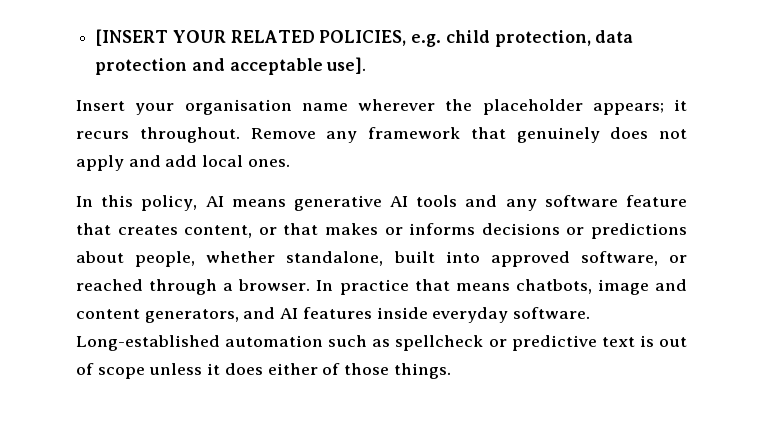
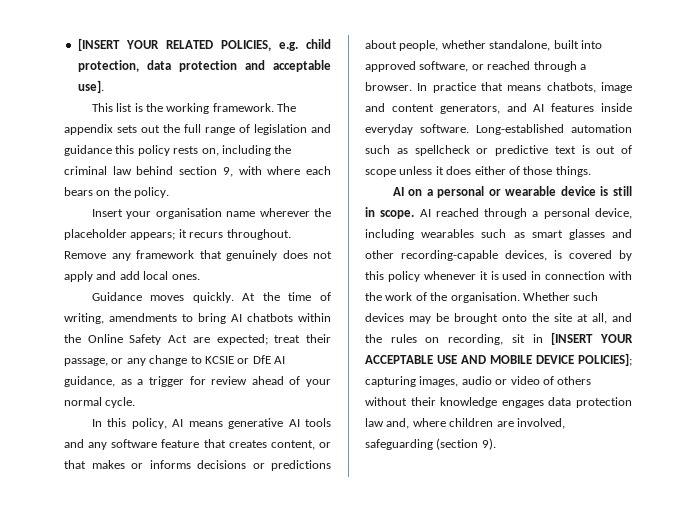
(367, 65) none -> [91,103,297,114] [64,124,331,135] [64,145,292,156] [64,166,331,177] [64,187,170,198] // This list is the working framework. The appendix sets out the full range of legislation and guidance this policy rests on, including the criminal law behind section 9, with where each bears on the policy.
(290, 163) none -> [91,292,331,303] [64,313,331,324] [64,334,331,345] [64,355,285,366] [64,376,331,387] [64,397,136,408] // Guidance moves quickly. At the time of writing, amendments to bring AI chatbots within the Online Safety Act are expected; treat their passage, or any change to KCSIE or DfE AI guidance, as a trigger for review ahead of your normal cycle.
(451, 371) none -> [392,186,632,198] [365,207,632,219] [365,229,632,240] [365,250,632,261] [365,271,632,282] [365,292,599,303] [365,313,632,324] [365,332,633,345] [365,353,632,366] [365,376,592,387] [365,397,632,408] [365,418,565,429] [365,438,496,450] // AI on a personal or wearable device is still in scope. AI reached through a personal device, including wearables such as smart glasses and other recording-capable devices, is covered by this policy whenever it is used in connection with the work of the organisation. Whether such devices may be brought onto the site at all, and the rules on recording, sit in [INSERT YOUR ACCEPTABLE USE AND MOBILE DEVICE POLICIES]; capturing images, audio or video of others without their knowledge engages data protection law and, where children are involved, safeguarding (section 9).

